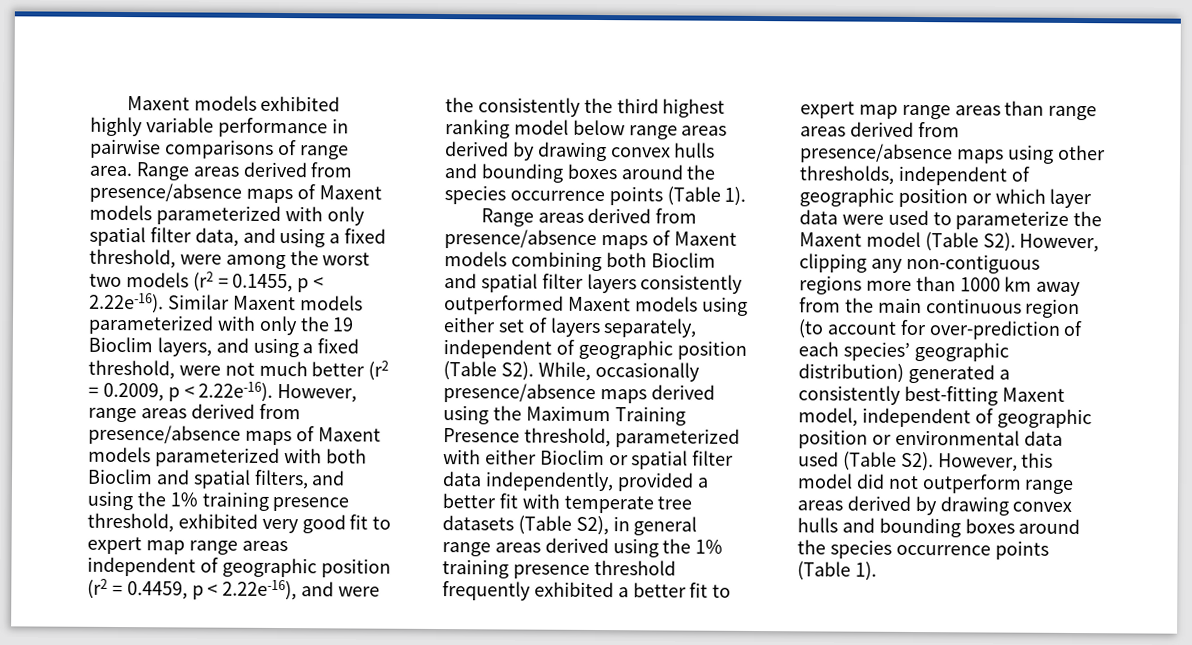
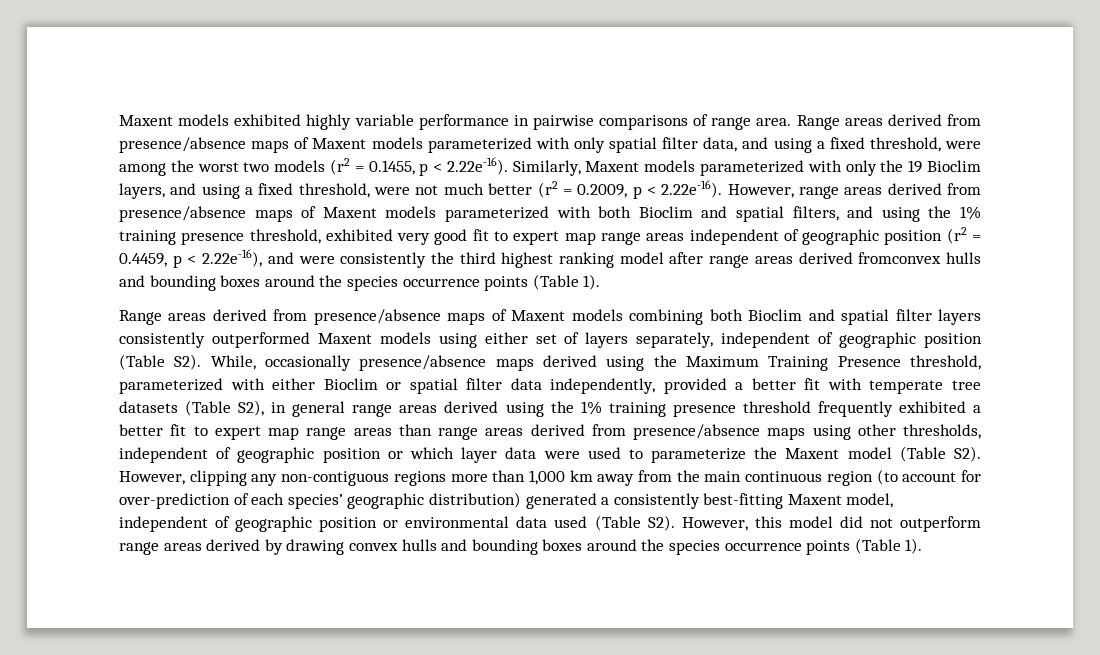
[167,294,230,310] Similar -> [512,160,581,176] Similarly,
[445,97,474,113] the -> (335, 260) none
[572,119,728,140] [445,141,671,162] below range areas derived by drawing convex -> [669,252,942,268] after range areas derived fromconvex
[959,277,1001,292] 1000 -> [528,470,565,485] 1,000

